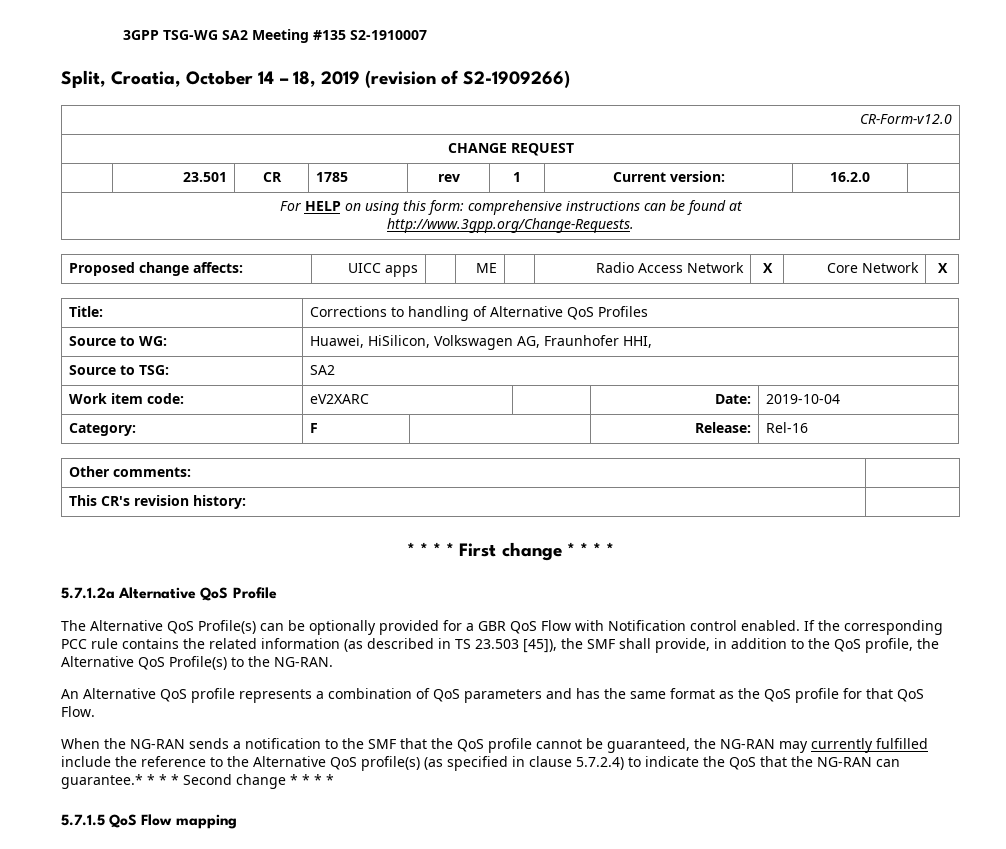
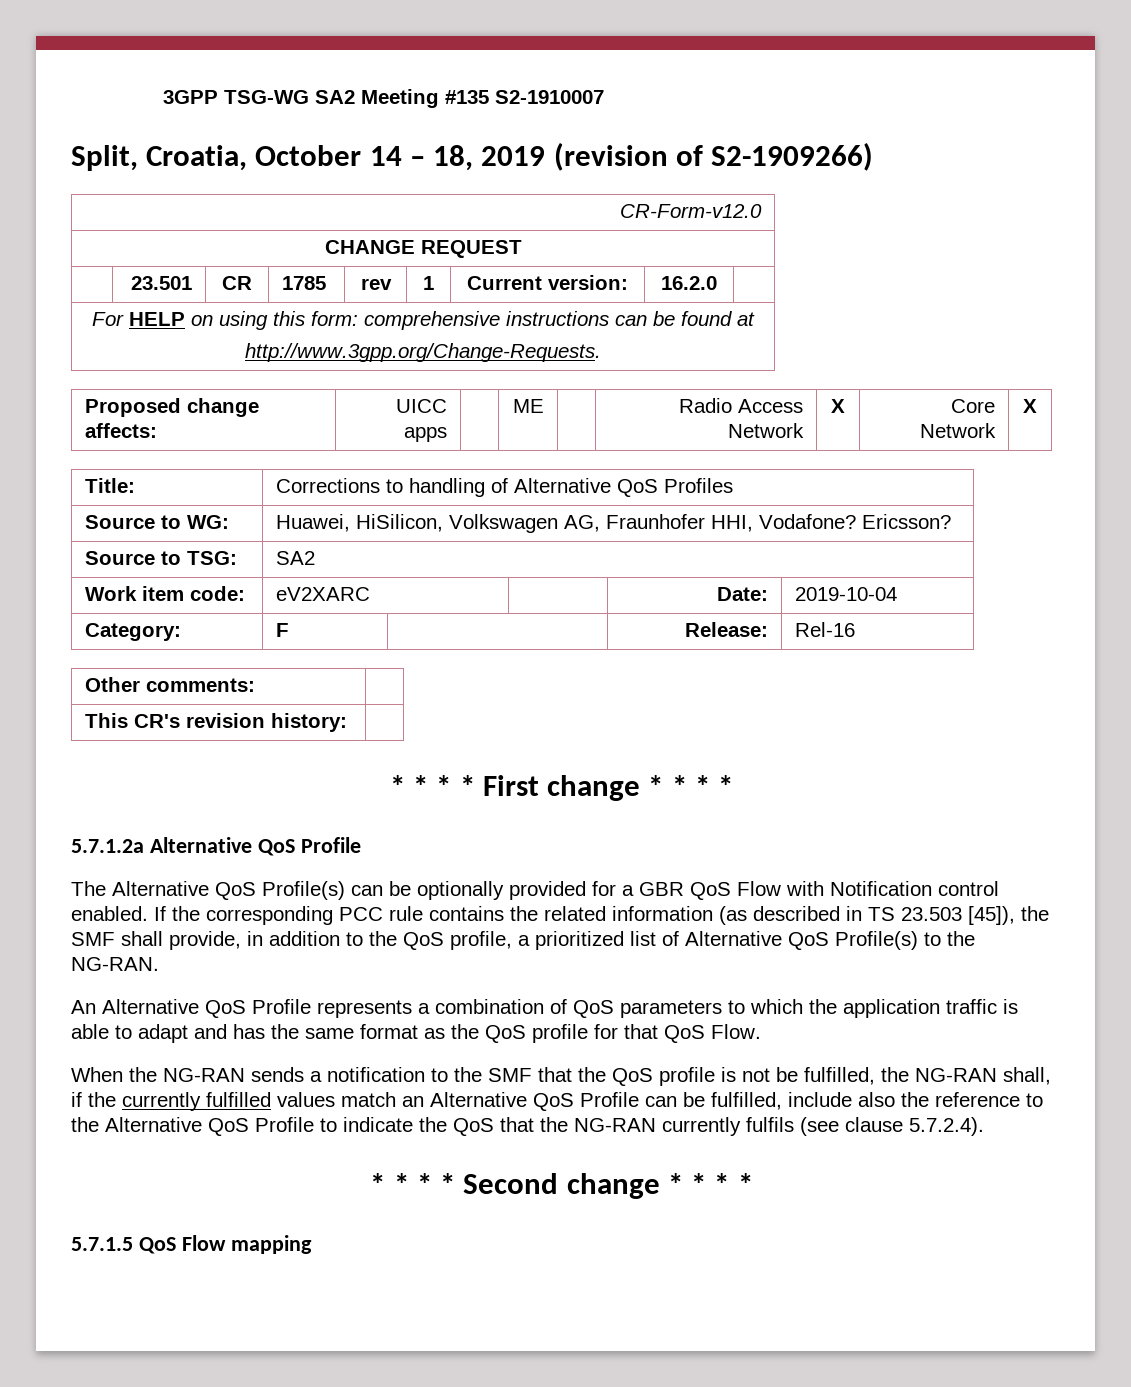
(652, 342) none -> [758,514,951,529] Vodafone? Ericsson?
[917,638,939,649] the -> [518,931,679,950] a prioritized list of
[191,688,235,703] profile -> [252,999,311,1014] Profile
(542, 696) none -> [728,999,1018,1018] [71,1024,188,1043] to which the application traffic is able to adapt
[536,738,928,753] [61,756,111,767] cannot be guaranteed, the NG-RAN may currently fulfilled include -> [721,1067,1051,1085] [71,1092,895,1111] is not be fulfilled, the NG-RAN shall, if the currently fulfilled values match an Alternative QoS Profile can be fulfilled, include also
[361,756,624,771] profile(s) (as specified in clause 5.7.2.4) -> [255,1117,314,1132] Profile
[876,759,900,767] [61,774,143,789] can guarantee.* -> [662,1117,984,1136] [370,1173,386,1194] currently fulfils (see clause 5.7.2.4). // *

